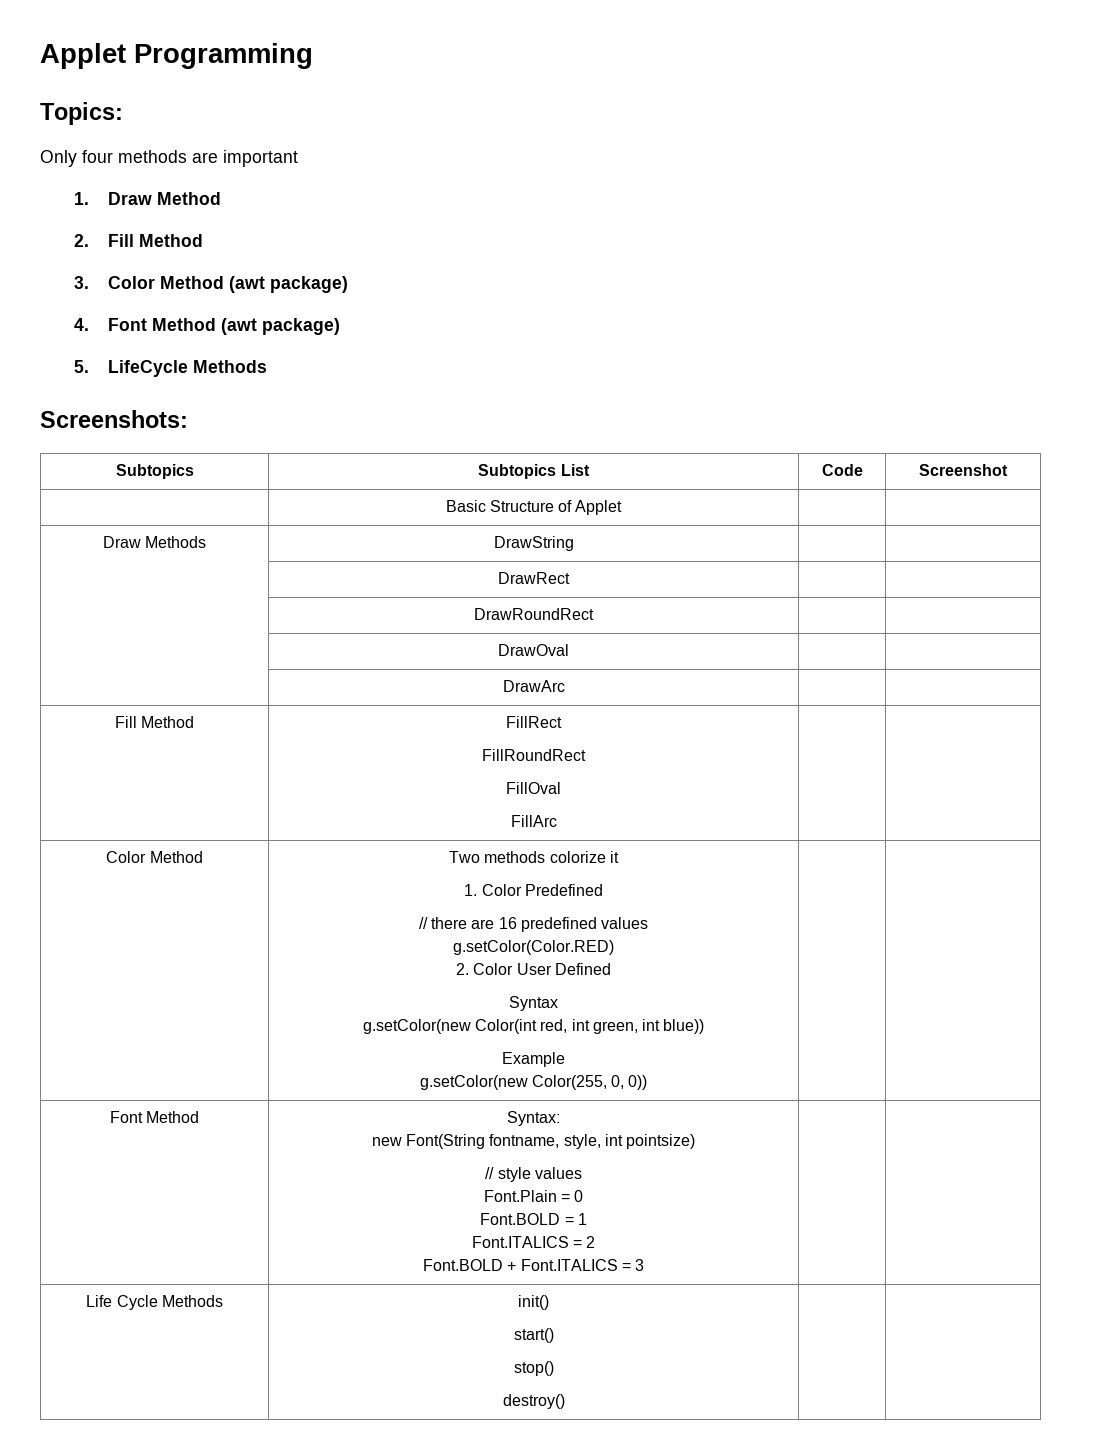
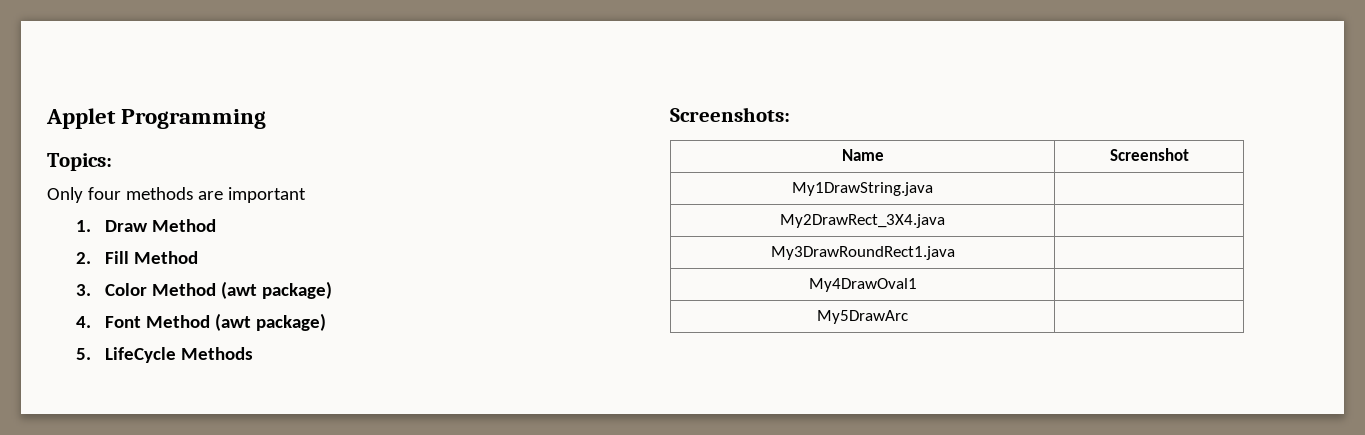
[115,464,194,479] [478,464,590,479] [821,464,863,476] [919,464,1008,476] [445,500,623,515] [102,536,207,548] [493,536,574,551] [498,572,570,584] [474,608,594,620] [498,644,569,656] [502,680,565,692] [114,716,195,728] [506,716,562,728] [482,749,586,761] [506,782,561,794] [510,815,557,827] [106,851,203,863] [449,851,619,863] [464,884,603,896] [418,917,649,932] [453,940,614,955] [456,963,611,975] [509,996,558,1011] [362,1019,705,1034] [502,1052,565,1067] [419,1075,648,1090] [109,1111,200,1123] [507,1111,560,1126] [371,1134,696,1149] [485,1167,582,1182] [483,1190,584,1202] [480,1213,587,1225] [471,1236,596,1248] [422,1259,645,1271] [86,1295,223,1310] [518,1295,549,1310] [513,1328,554,1343] [513,1361,554,1376] [502,1394,565,1409] Subtopics | Subtopics List | Code | Screenshot // | Basic Structure of Applet | | // Draw Methods | DrawString | | // | DrawRect | | // | DrawRoundRect | | // | DrawOval | | // | DrawArc | | // Fill Method | FillRect // FillRoundRect // FillOval // FillArc | | // Color Method | Two methods colorize it // 1. Color Predefined // // there are 16 predefined values // g.setColor(Color.RED) // 2. Color User Defined // Syntax // g.setColor(new Color(int red, int green, int blue)) // Example // g.setColor(new Color(255, 0, 0)) | | // Font Method | Syntax: // new Font(String fontname, style, int pointsize) // // style values // Font.Plain = 0 // Font.BOLD = 1 // Font.ITALICS = 2 // Font.BOLD + Font.ITALICS = 3 | | // Life Cycle Methods | init() // start() // stop() // destroy() | -> [841,149,884,161] [1109,148,1189,161] [792,182,933,196] [780,214,945,228] [770,246,955,260] [808,278,917,292] [817,310,908,324] Name | Screenshot // My1DrawString.java | // My2DrawRect_3X4.java | // My3DrawRoundRect1.java | // My4DrawOval1 | // My5DrawArc

